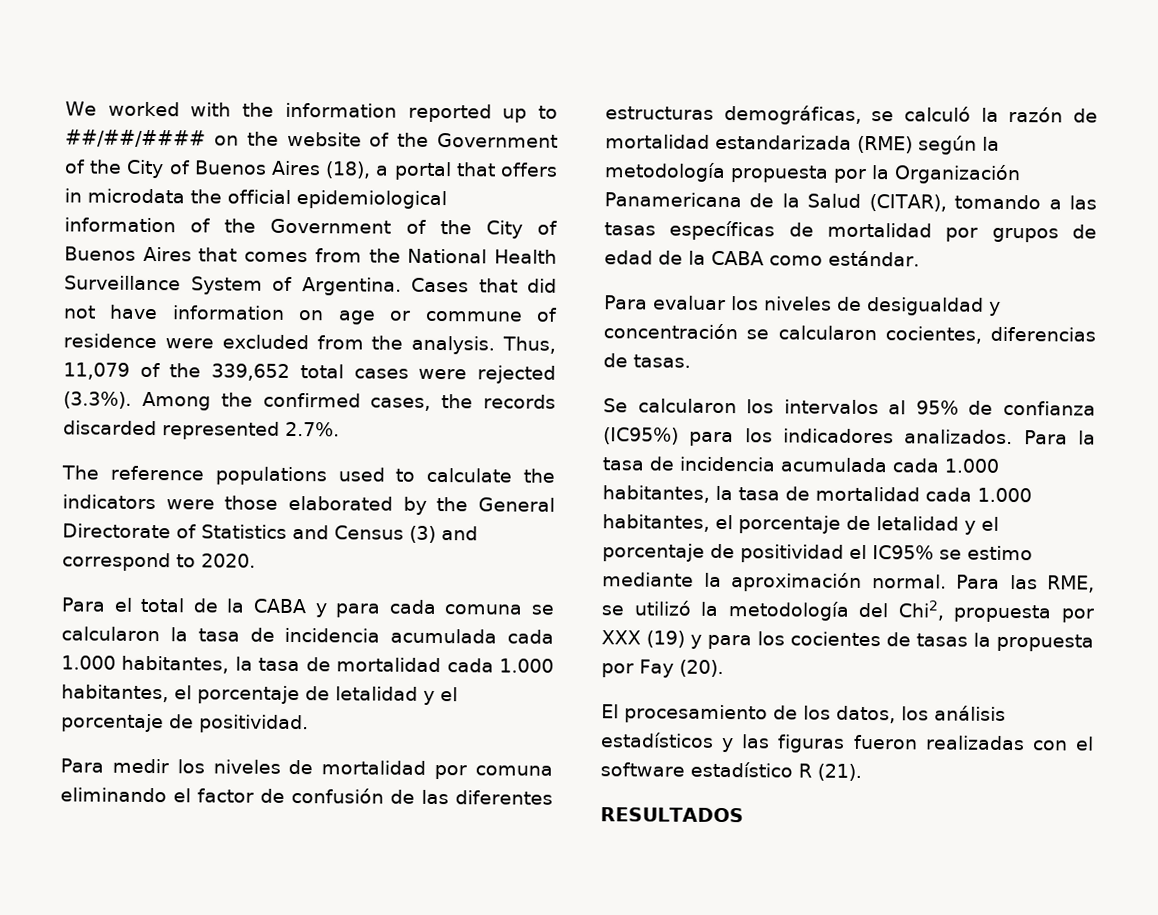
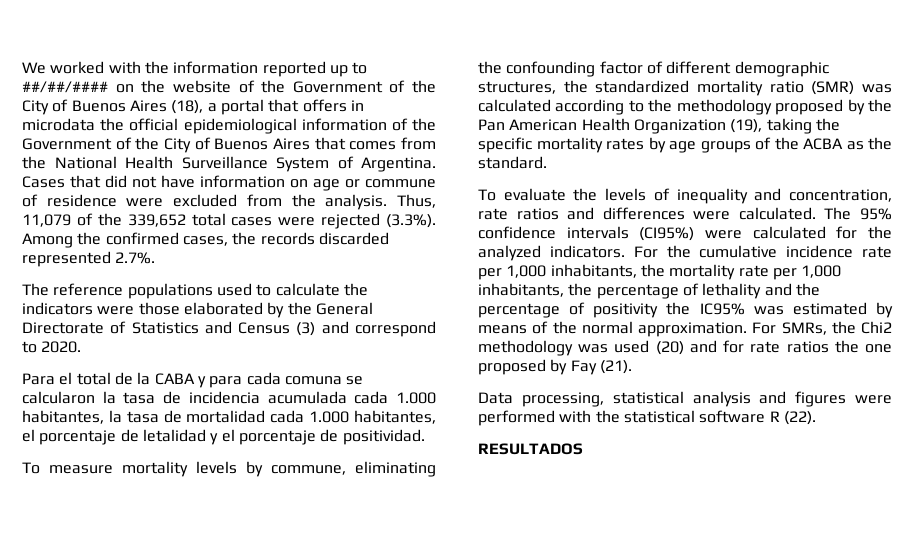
[60,758,553,780] [60,787,553,805] [605,104,1098,125] [605,134,1000,155] [604,162,1021,185] [604,192,1097,212] [604,220,1097,243] [604,250,920,267] [604,295,1001,316] [603,323,1096,344] [603,353,691,368] [603,398,1096,416] [603,427,1096,447] [602,456,1000,473] [602,485,1032,503] [602,514,999,535] [602,543,1033,563] [602,572,1095,593] [601,600,1094,623] [601,630,1094,652] [601,659,724,678] [601,704,1006,724] [600,732,1094,753] [600,761,862,781] Para medir los niveles de mortalidad por comuna eliminando el factor de confusión de las diferentes estructuras demográficas, se calculó la razón de mortalidad estandarizada (RME) según la metodología propuesta por la Organización Panamericana de la Salud (CITAR), tomando a las tasas específicas de mortalidad por grupos de edad de la CABA como estándar. // Para evaluar los niveles de desigualdad y concentración se calcularon cocientes, diferencias de tasas. // Se calcularon los intervalos al 95% de confianza (IC95%) para los indicadores analizados. Para la tasa de incidencia acumulada cada 1.000 habitantes, la tasa de mortalidad cada 1.000 habitantes, el porcentaje de letalidad y el porcentaje de positividad el IC95% se estimo mediante la aproximación normal. Para las RME, se utilizó la metodología del Chi2, propuesta por XXX (19) y para los cocientes de tasas la propuesta por Fay (20). // El procesamiento de los datos, los análisis estadísticos y las figuras fueron realizadas con el software estadístico R (21). -> [22,461,436,477] [478,61,829,77] [478,80,892,96] [478,99,892,115] [478,118,840,134] [478,137,892,153] [478,156,547,169] [478,188,892,204] [478,207,892,220] [478,226,893,241] [478,245,892,261] [478,264,842,280] [478,283,820,299] [478,302,893,318] [478,321,892,337] [478,340,892,356] [478,359,632,375] [478,391,892,407] [478,410,816,426] To measure mortality levels by commune, eliminating the confounding factor of different demographic structures, the standardized mortality ratio (SMR) was calculated according to the methodology proposed by the Pan American Health Organization (19), taking the specific mortality rates by age groups of the ACBA as the standard. // To evaluate the levels of inequality and concentration, rate ratios and differences were calculated. The 95% confidence intervals (CI95%) were calculated for the analyzed indicators. For the cumulative incidence rate per 1,000 inhabitants, the mortality rate per 1,000 inhabitants, the percentage of lethality and the percentage of positivity the IC95% was estimated by means of the normal approximation. For SMRs, the Chi2 methodology was used (20) and for rate ratios the one proposed by Fay (21). // Data processing, statistical analysis and figures were performed with the statistical software R (22).

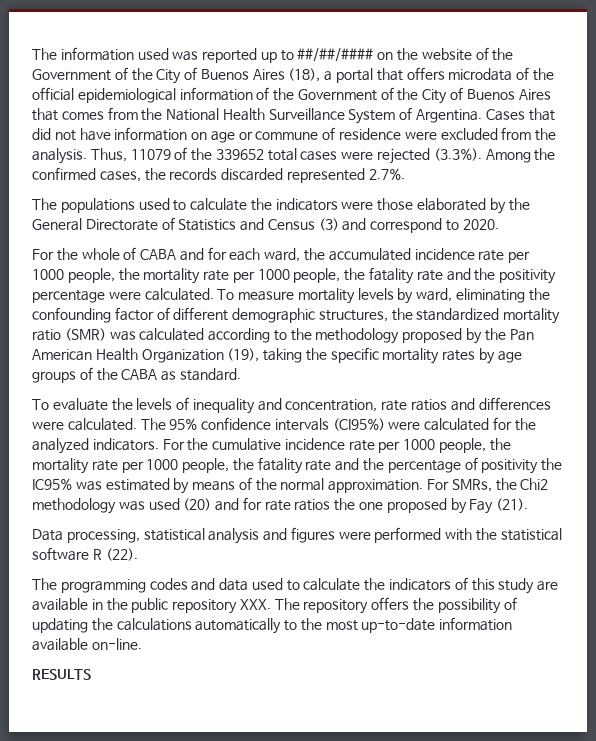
[22,61,259,74] We worked with the information -> [32,47,199,61] The information used was
[350,100,364,111] [22,118,95,131] in microdata -> [448,67,530,81] microdata of
[22,213,186,227] 11,079 of the 339,652 -> [130,147,264,161] 11079 of the 339652
[53,283,124,296] reference -> (57, 204) none
[22,372,364,388] [22,391,436,404] [22,410,436,424] [22,429,425,445] Para el total de la CABA y para cada comuna se calcularon la tasa de incidencia acumulada cada 1.000 habitantes, la tasa de mortalidad cada 1.000 habitantes, el porcentaje de letalidad y el porcentaje de positividad. // -> [32,247,531,263] [32,267,557,284] [32,288,214,303] For the whole of CABA and for each ward, the accumulated incidence rate per 1000 people, the mortality rate per 1000 people, the fatality rate and the positivity percentage were calculated.
[271,465,346,475] commune, -> [416,288,453,302] ward,
[803,137,892,150] ACBA as the -> [121,369,177,381] CABA as
[506,264,842,280] [478,283,762,299] 1,000 inhabitants, the mortality rate per 1,000 inhabitants, the percentage of lethality -> [403,438,511,453] [32,457,332,474] 1000 people, the mortality rate per 1000 people, the fatality rate
[478,443,583,455] RESULTADOS -> [32,577,559,594] [32,597,517,614] [32,617,513,634] [32,638,142,651] [32,669,91,680] The programming codes and data used to calculate the indicators of this study are available in the public repository XXX. The repository offers the possibility of updating the calculations automatically to the most up-to-date information available on-line. // RESULTS

